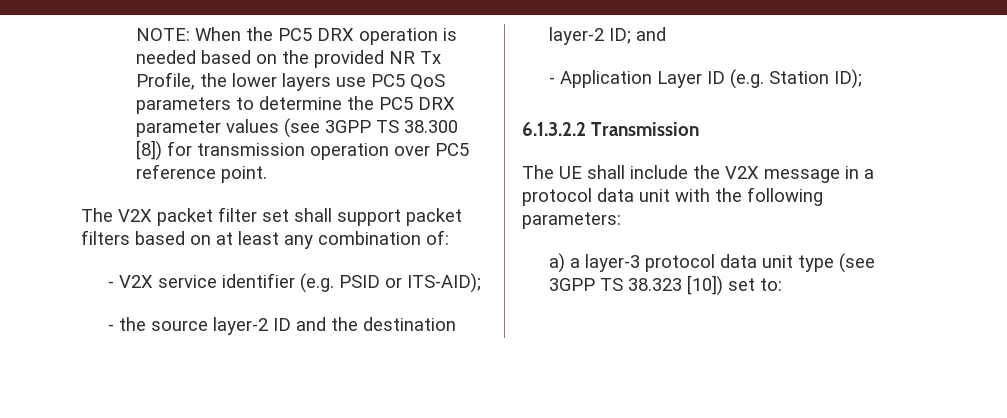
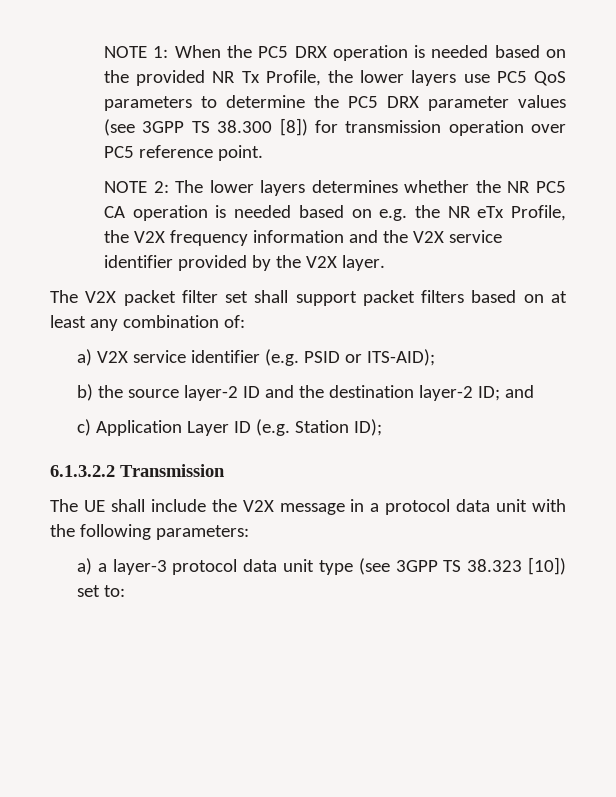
[135,28,190,41] NOTE: -> [104,46,169,58] NOTE 1:
(267, 174) none -> [104,180,566,196] [104,205,567,221] [104,230,502,246] [104,255,386,271] // NOTE 2: The lower layers determines whether the NR PC5 CA operation is needed based on e.g. the NR eTx Profile, the V2X frequency information and the V2X service identifier provided by the V2X layer.
[108,281,115,288] - -> [77,349,93,366] a)
[108,324,115,331] - -> [77,384,94,401] b)
[549,77,556,84] - -> [77,419,92,436] c)

